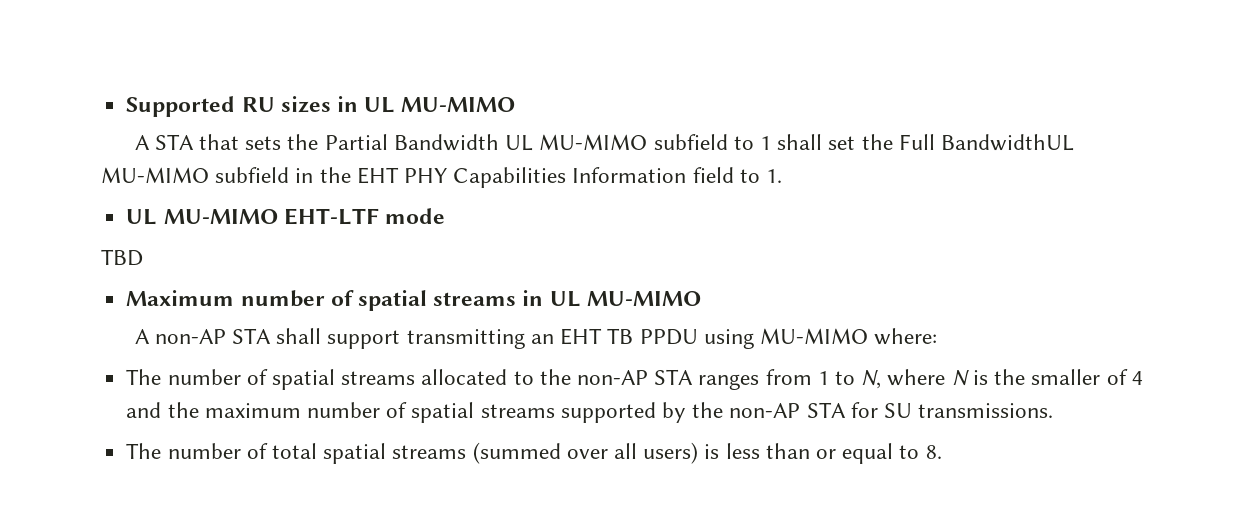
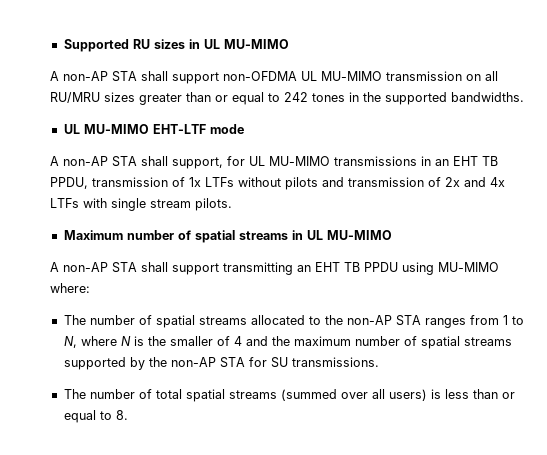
[154,134,1074,151] [101,167,783,188] [126,208,445,225] [101,249,143,266] STA that sets the Partial Bandwidth UL MU-MIMO subfield to 1 shall set the Full BandwidthUL MU-MIMO subfield in the EHT PHY Capabilities Information field to 1. // UL MU-MIMO EHT-LTF mode // TBD -> [63,71,498,84] [50,92,524,105] [63,124,244,134] [50,156,498,169] [50,177,505,190] [50,198,232,211] non-AP STA shall support non-OFDMA UL MU-MIMO transmission on all RU/MRU sizes greater than or equal to 242 tones in the supported bandwidths. // UL MU-MIMO EHT-LTF mode // A non-AP STA shall support, for UL MU-MIMO transmissions in an EHT TB PPDU, transmission of 1x LTFs without pilots and transmission of 2x and 4x LTFs with single stream pilots.

